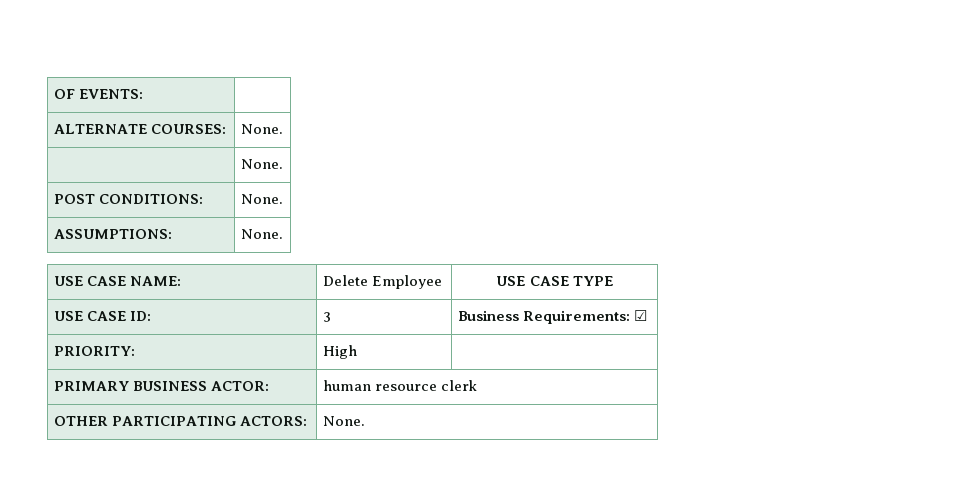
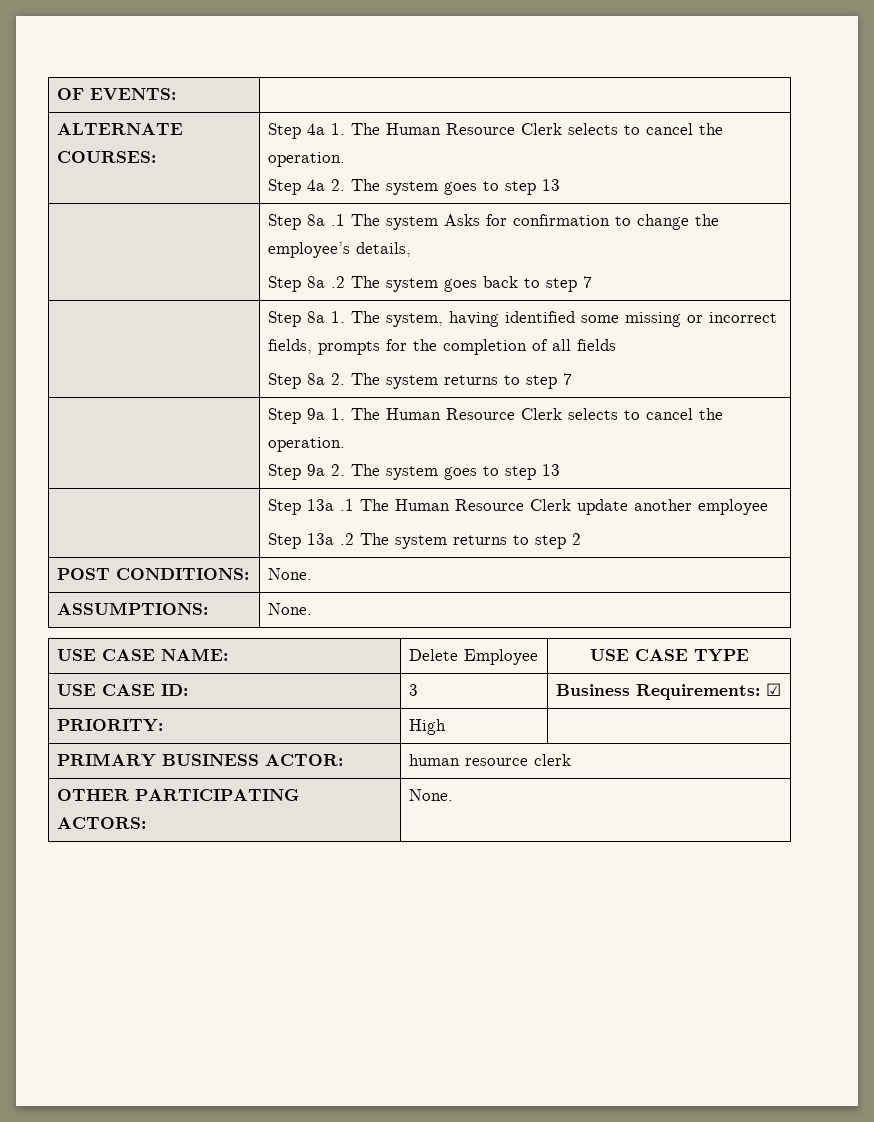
[240,124,283,134] [240,159,283,169] None. // | None. -> [268,123,724,139] [268,152,346,167] [268,179,561,195] [268,214,720,230] [268,242,412,258] [268,276,593,292] [268,311,778,327] [268,339,617,355] [268,373,573,389] [268,408,724,424] [268,437,346,452] [268,464,561,480] [268,499,769,515] [268,533,582,549] Step 4a 1. The Human Resource Clerk selects to cancel the operation. // Step 4a 2. The system goes to step 13 // | Step 8a .1 The system Asks for confirmation to change the employee’s details, // Step 8a .2 The system goes back to step 7 // | Step 8a 1. The system, having identified some missing or incorrect fields, prompts for the completion of all fields // Step 8a 2. The system returns to step 7 // | Step 9a 1. The Human Resource Clerk selects to cancel the operation. // Step 9a 2. The system goes to step 13 // | Step 13a .1 The Human Resource Clerk update another employee // Step 13a .2 The system returns to step 2

